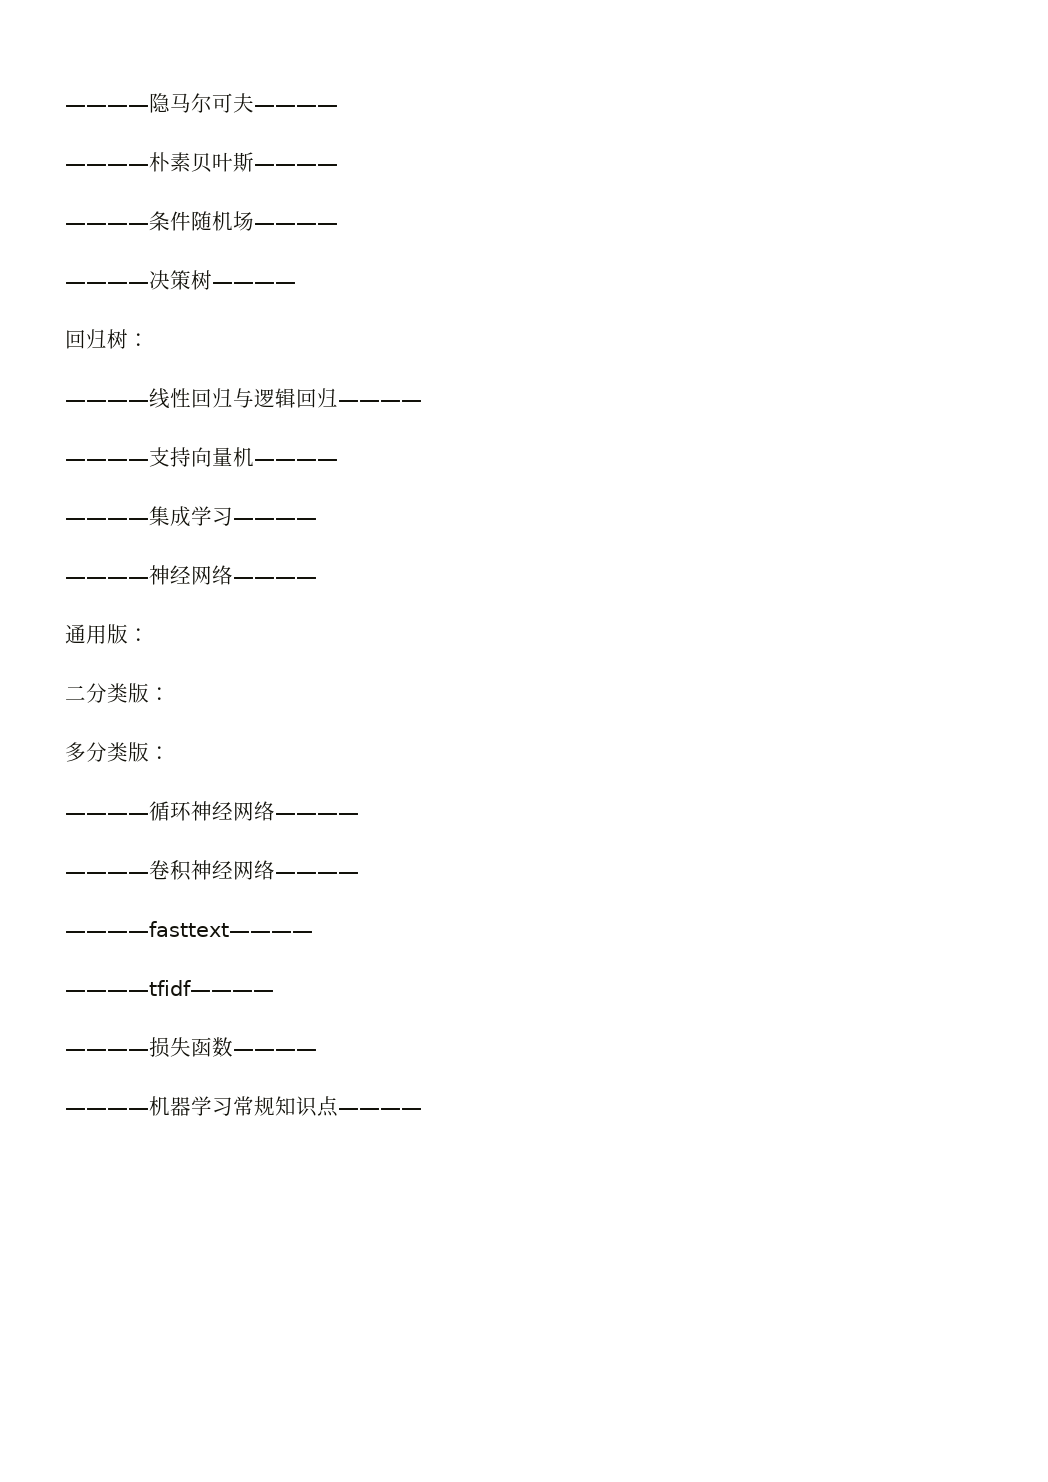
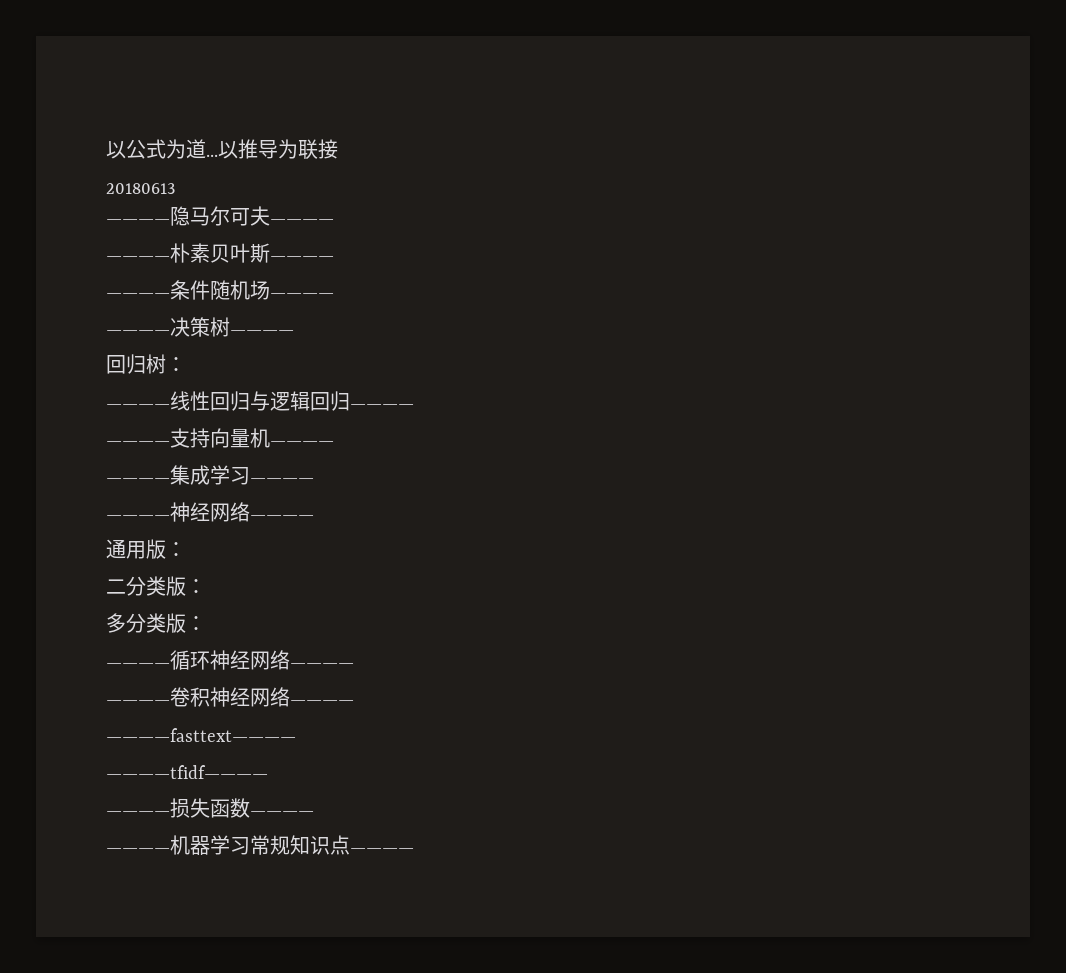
(65, 108) none -> [106,139,338,160] [106,183,175,194] 以公式为道...以推导为联接 // 20180613 //

